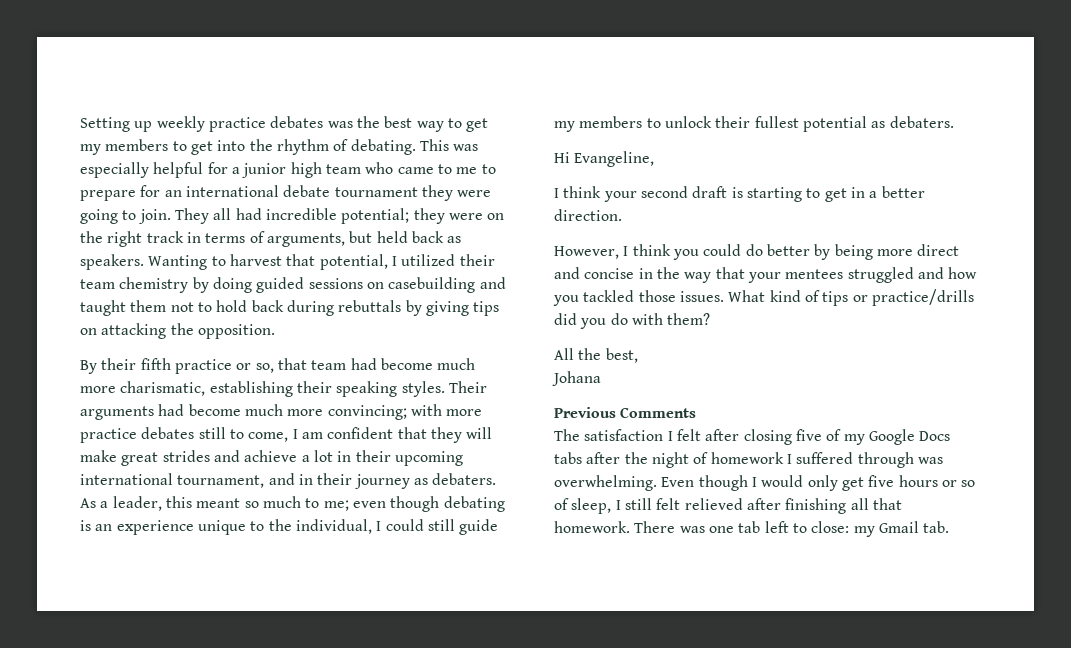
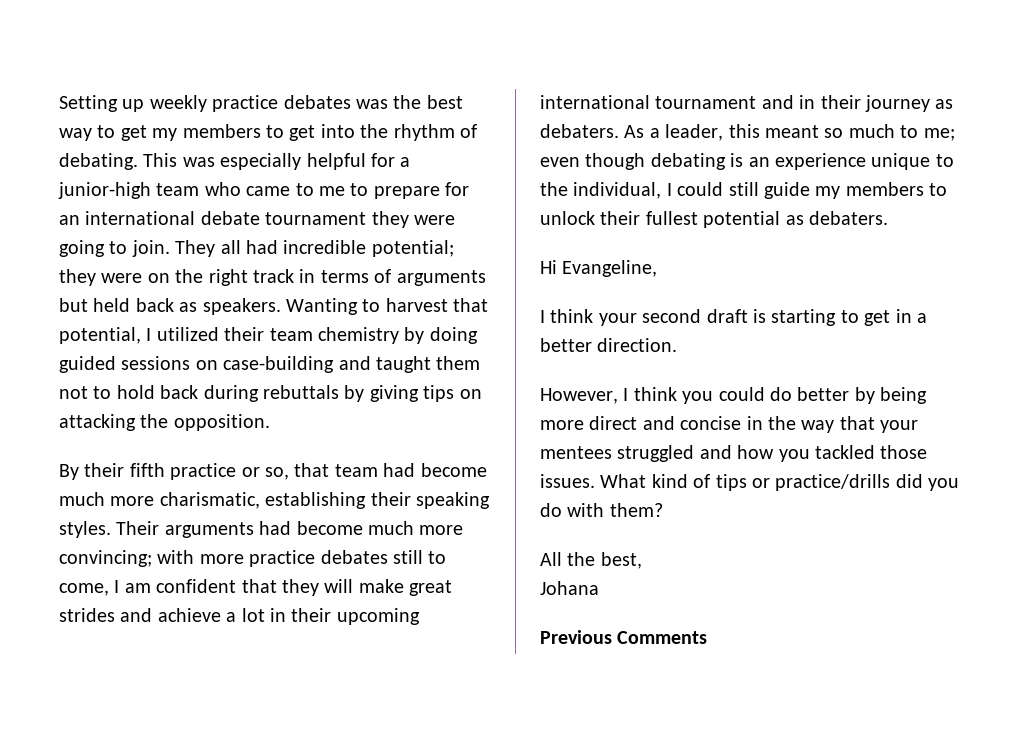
[242,162,322,178] junior high -> [58,182,151,199] junior-high
[266,233,345,247] arguments, -> [396,270,486,286] arguments
[388,277,476,293] casebuilding -> [223,356,335,373] case-building
[177,475,265,488] tournament, -> [655,96,757,109] tournament
[554,429,951,445] [554,452,943,468] [554,475,976,491] [554,498,902,514] [554,521,950,537] // The satisfaction I felt after closing five of my Google Docs tabs after the night of homework I suffered through was overwhelming. Even though I would only get five hours or so of sleep, I still felt relieved after finishing all that homework. There was one tab left to close: my Gmail tab. -> (708, 637) none

